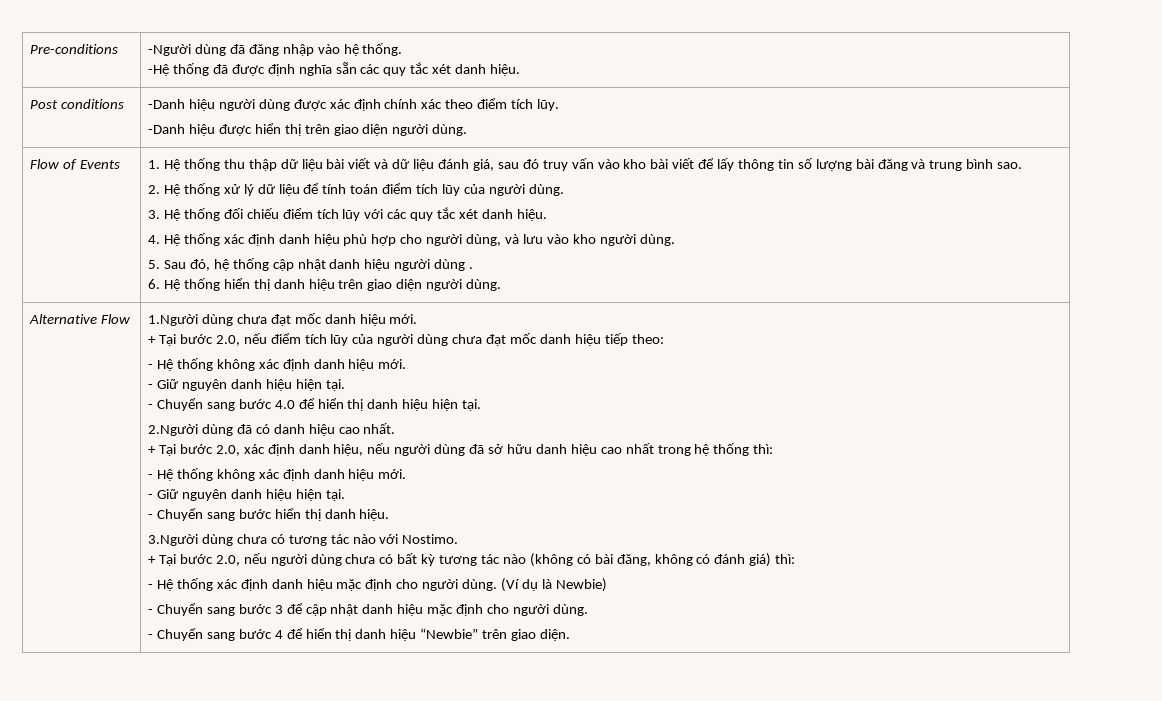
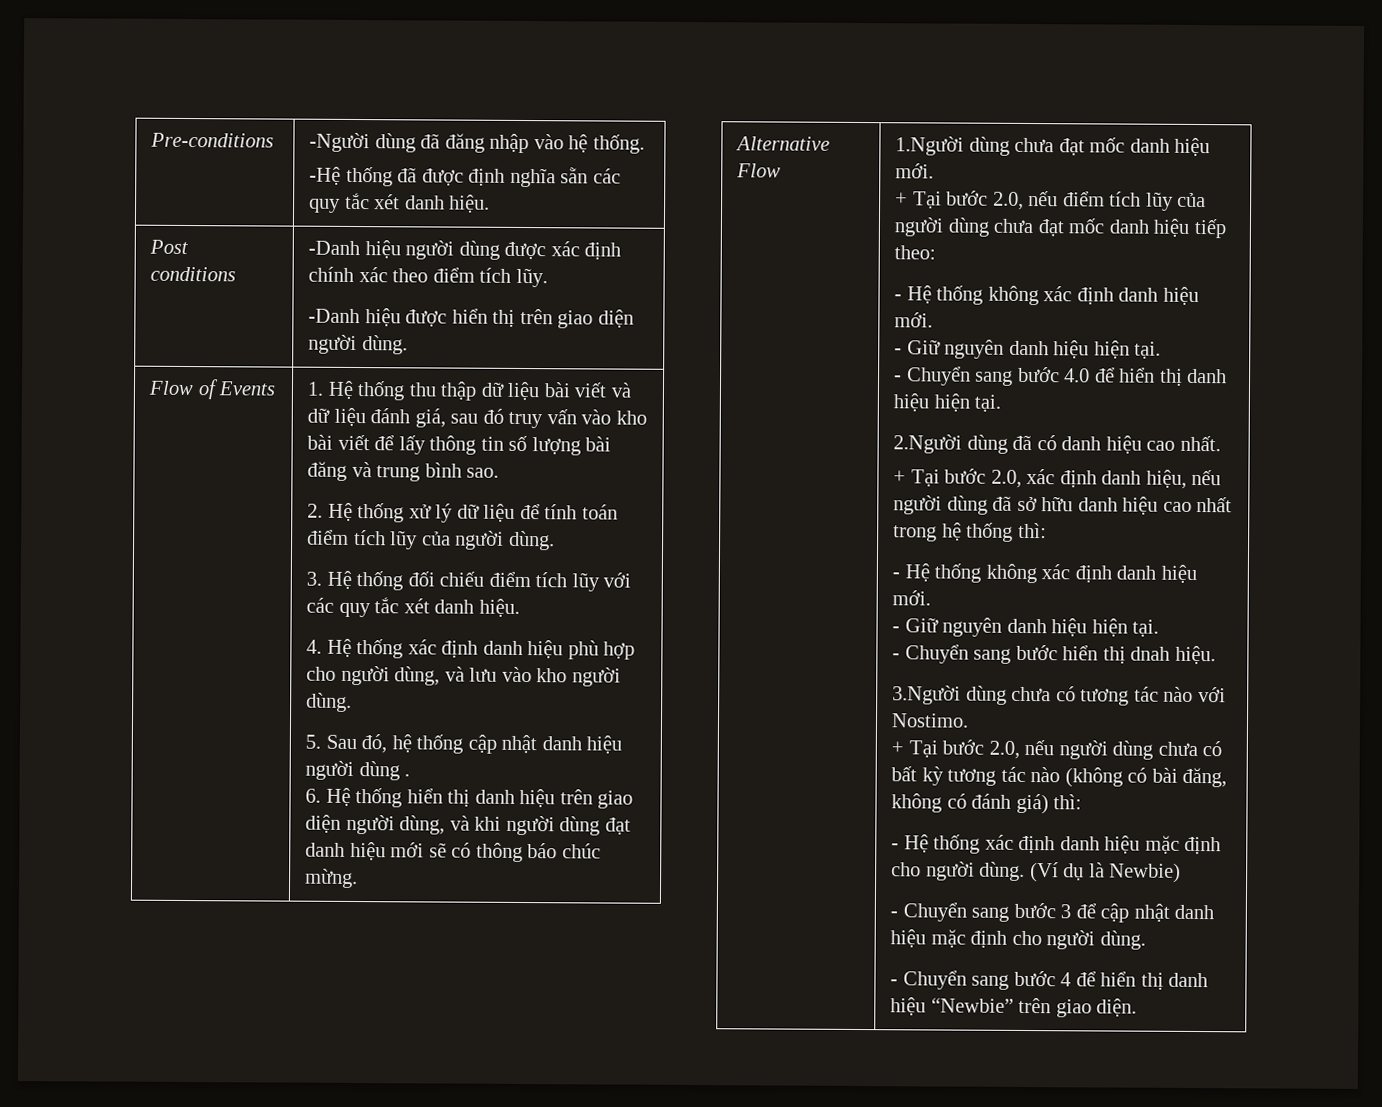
[466,279,502,291] dùng. -> [399,815,631,836] [305,841,601,863] [305,868,359,889] dùng, và khi người dùng đạt danh hiệu mới sẽ có thông báo chúc mừng.
[324,509,356,519] danh -> [1130,646,1171,661] dnah

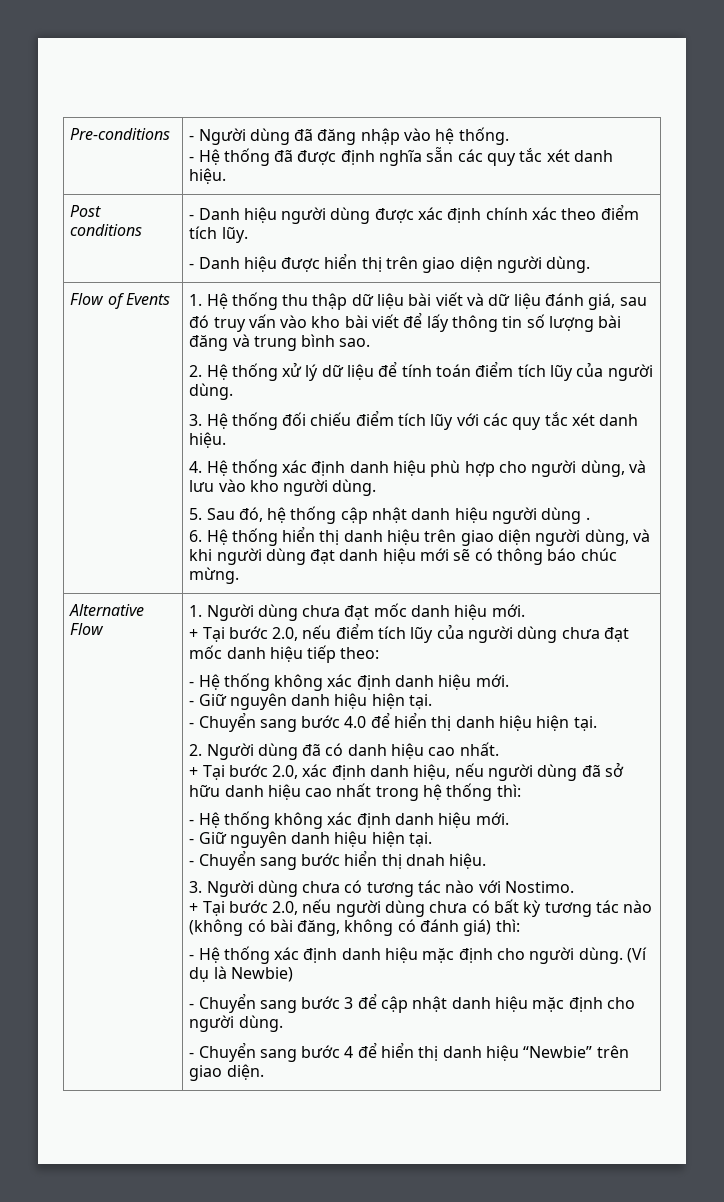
[309,132,371,153] -Người -> [189,128,246,145] - Người
[309,166,342,185] -Hệ -> [189,149,220,165] - Hệ
[308,240,361,256] -Danh -> [189,208,240,220] - Danh
[308,308,361,324] -Danh -> [189,257,240,269] - Danh
[895,136,965,156] 1.Người -> [189,604,254,621] 1. Người
[893,434,963,454] 2.Người -> [189,743,254,760] 2. Người
[892,685,962,705] 3.Người -> [189,880,254,897] 3. Người

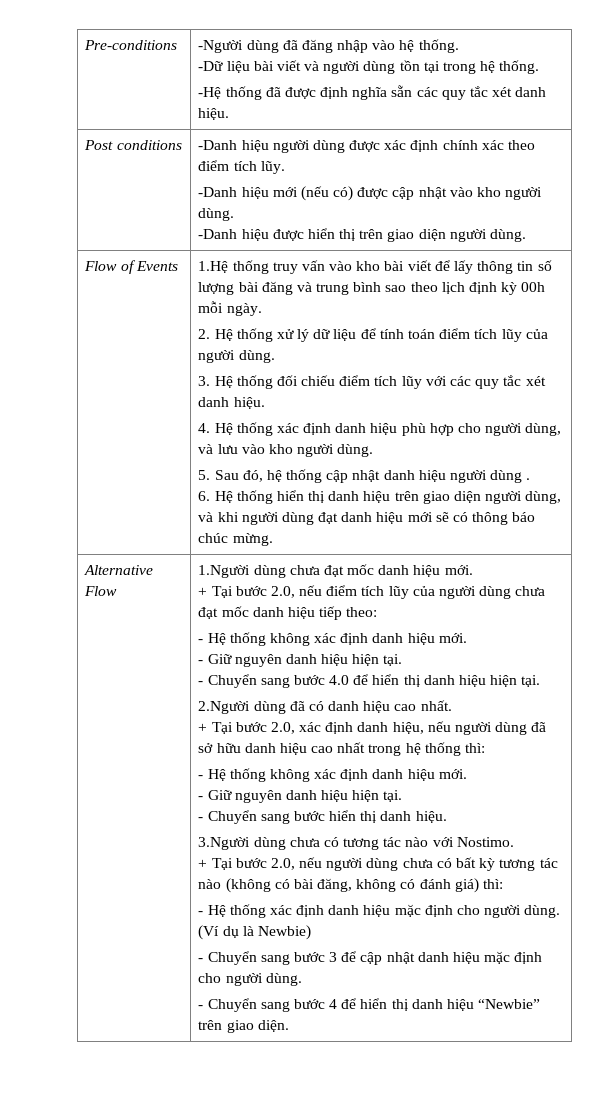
[189,128,246,145] - Người -> [198,40,244,53] -Người
[189,149,220,165] - Hệ -> [198,60,540,74] [198,87,222,99] -Dữ liệu bài viết và người dùng tồn tại trong hệ thống. // -Hệ
[189,208,240,220] - Danh -> [198,140,238,150] -Danh
[189,257,240,269] - Danh -> [198,186,543,201] [198,208,235,221] [198,229,238,239] -Danh hiệu mới (nếu có) được cập nhật vào kho người dùng. // -Danh
[189,292,647,310] [189,315,210,328] 1. Hệ thống thu thập dữ liệu bài viết và dữ liệu đánh giá, sau đó -> [198,260,269,274] 1.Hệ thống
[339,338,371,347] sao. -> [385,282,546,295] [198,301,262,316] sao theo lịch định kỳ 00h mỗi ngày.
[189,604,254,621] 1. Người -> [198,565,251,578] 1.Người
[189,743,254,760] 2. Người -> [198,701,251,714] 2.Người
[406,853,487,869] [189,880,254,897] dnah hiệu. // 3. Người -> [380,811,447,823] [198,837,251,850] danh hiệu. // 3.Người

